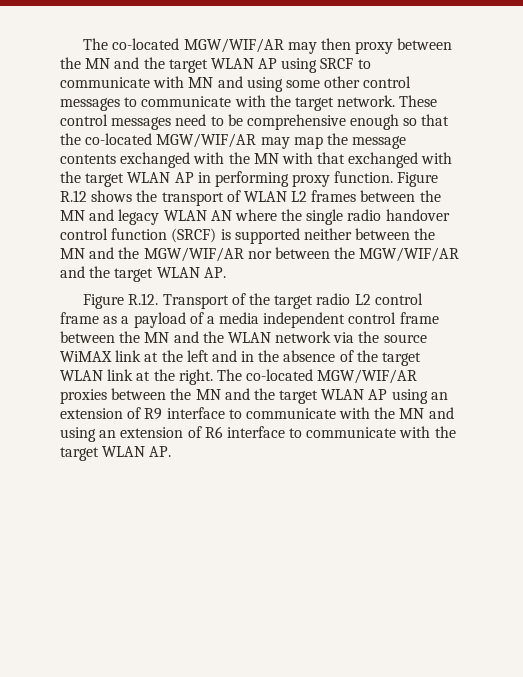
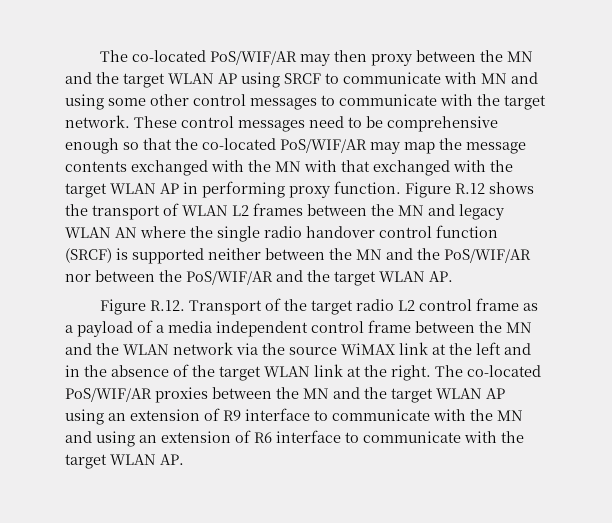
[83,38,284,53] The co-located MGW/WIF/AR -> [99,50,297,65] The co-located PoS/WIF/AR
[156,133,257,148] MGW/WIF/AR -> [280,139,367,153] PoS/WIF/AR
[143,247,244,262] MGW/WIF/AR -> [444,249,531,263] PoS/WIF/AR
[359,247,460,262] MGW/WIF/AR -> [186,271,273,285] PoS/WIF/AR
[317,369,418,384] MGW/WIF/AR -> [65,388,152,402] PoS/WIF/AR

